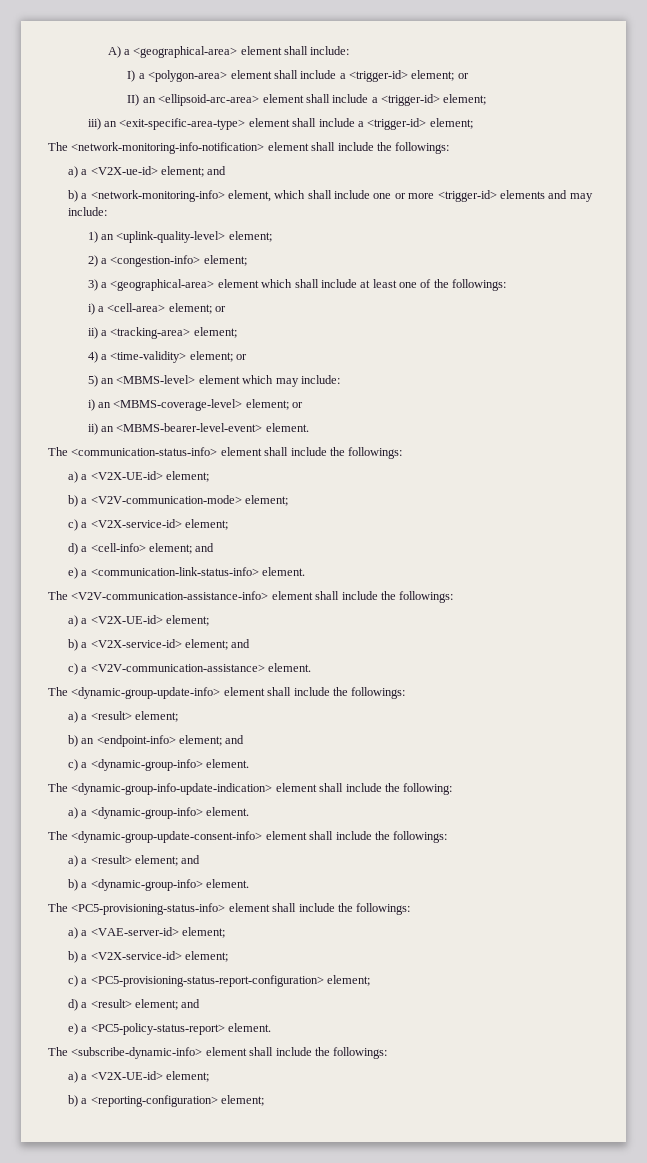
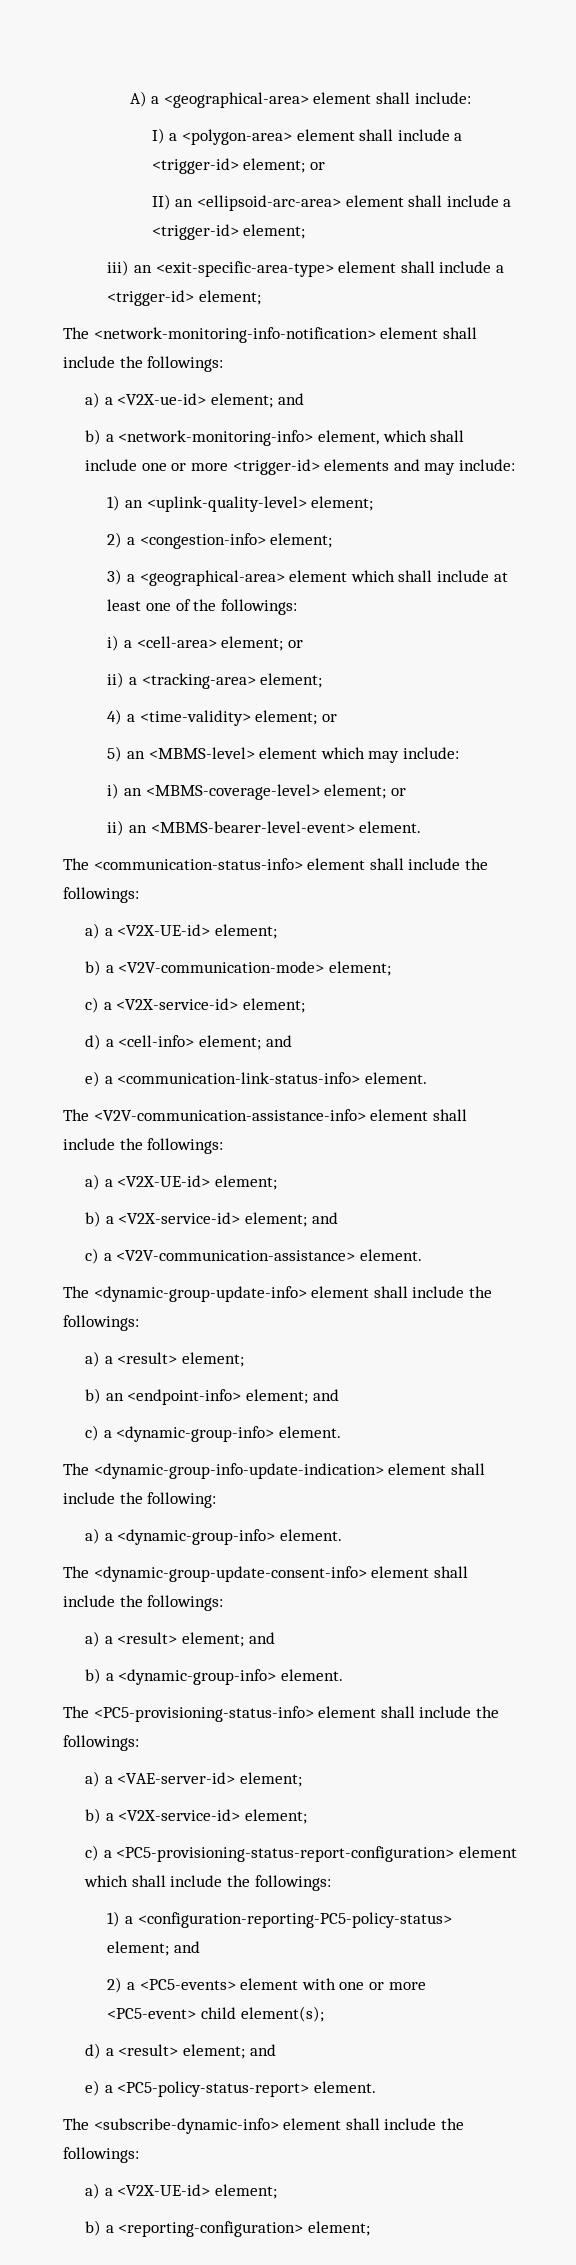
[326,975,370,986] element; -> [458,1846,517,1858] [84,1875,331,1891] [107,1911,452,1928] [107,1941,201,1956] [107,1977,426,1993] [107,2006,324,2022] element which shall include the followings: // 1) a <configuration-reporting-PC5-policy-status> element; and // 2) a <PC5-events> element with one or more <PC5-event> child element(s);

